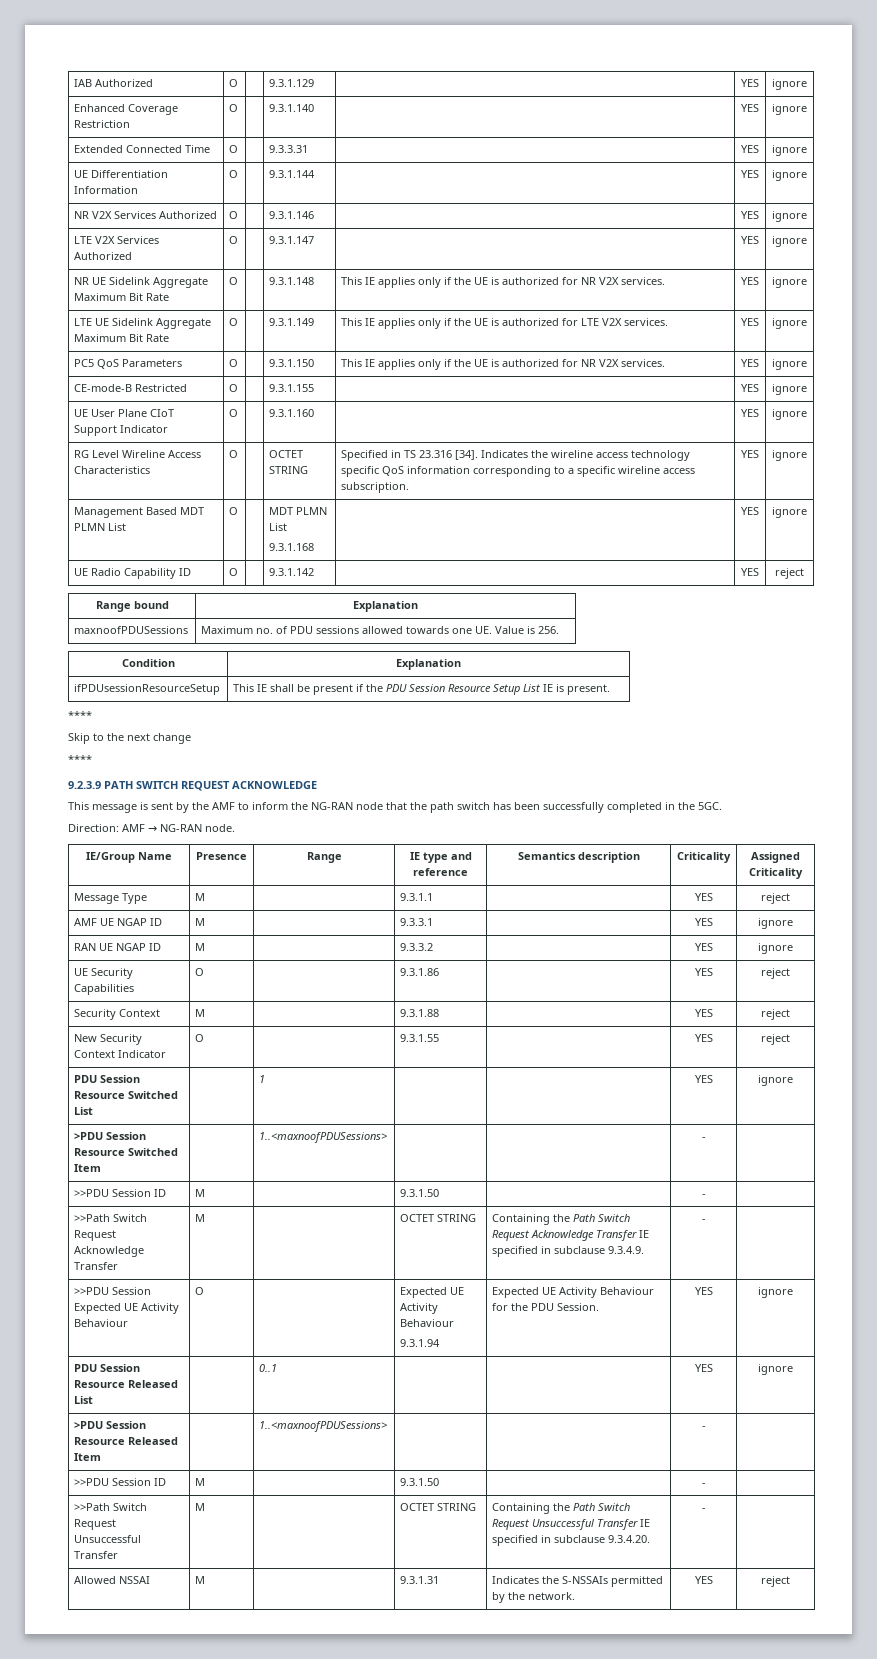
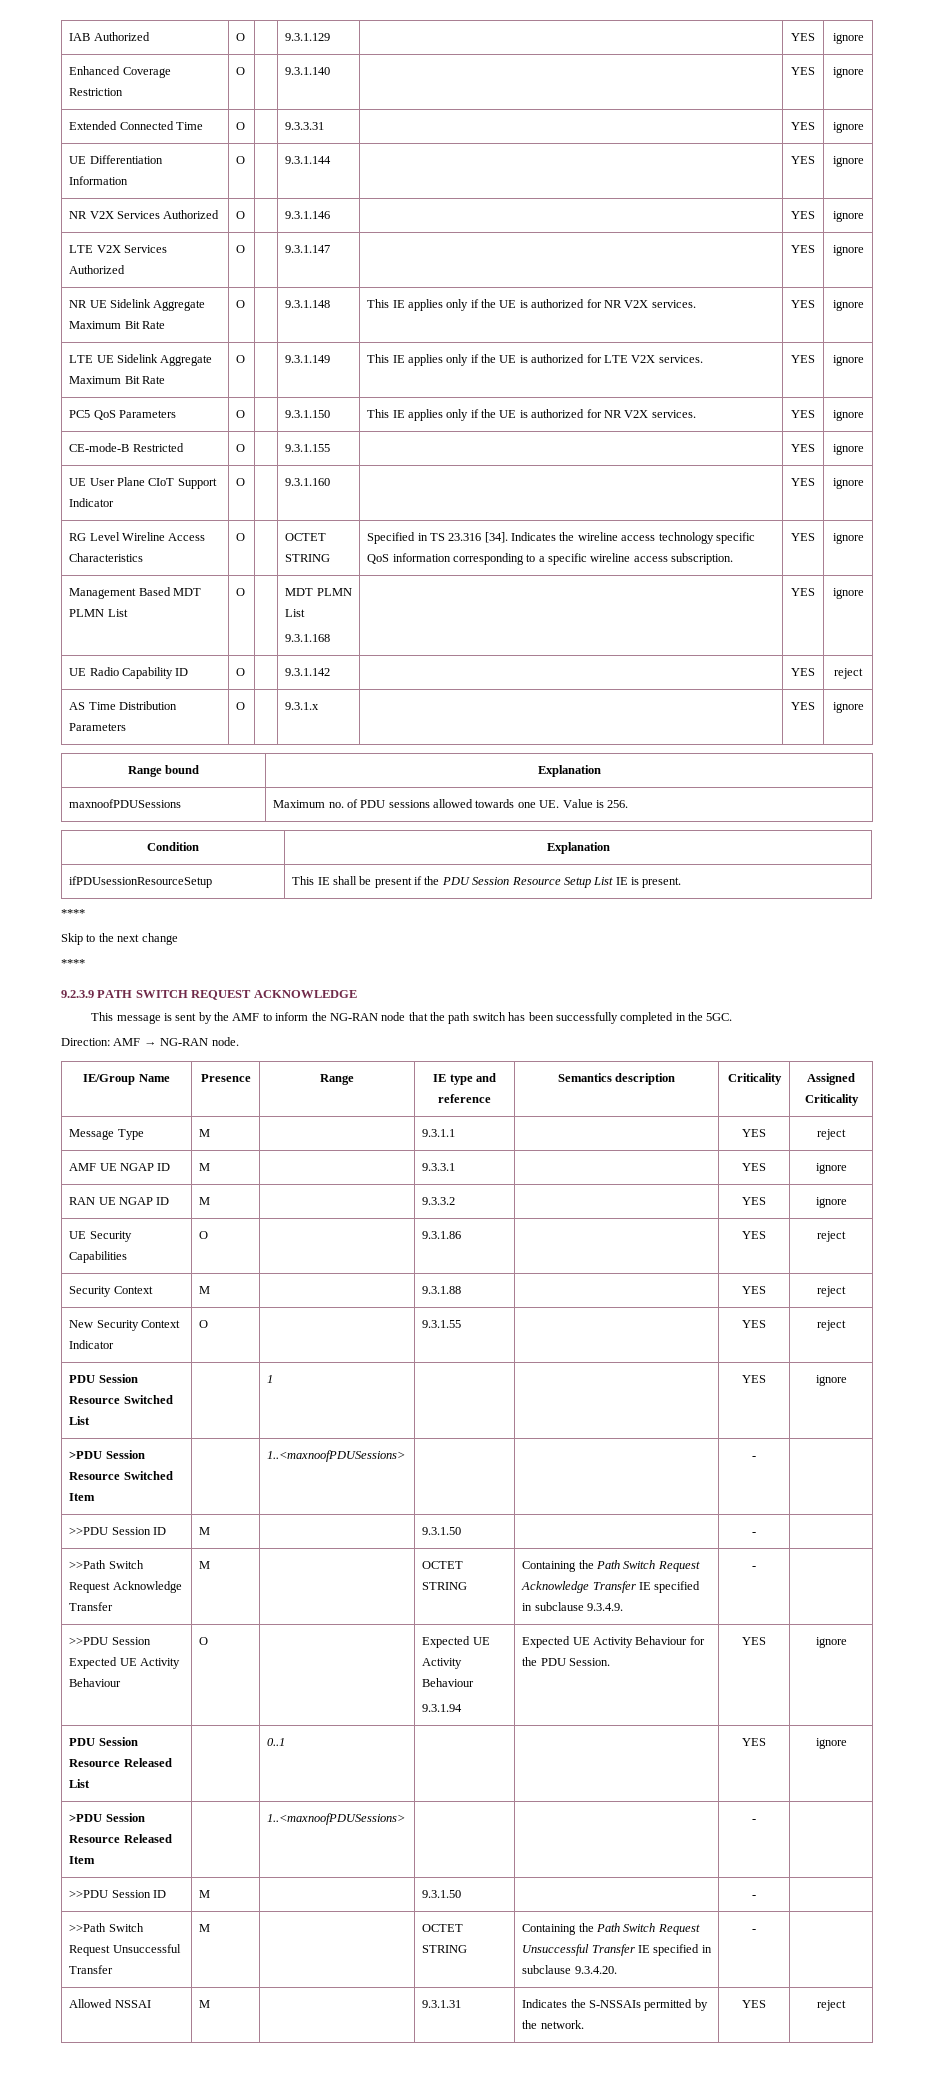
(804, 573) none -> [69,701,177,710] [69,723,127,731] [236,702,246,710] [285,702,320,710] [791,702,815,710] [832,702,864,713] // AS Time Distribution Parameters | O | | 9.3.1.x | | YES | ignore

